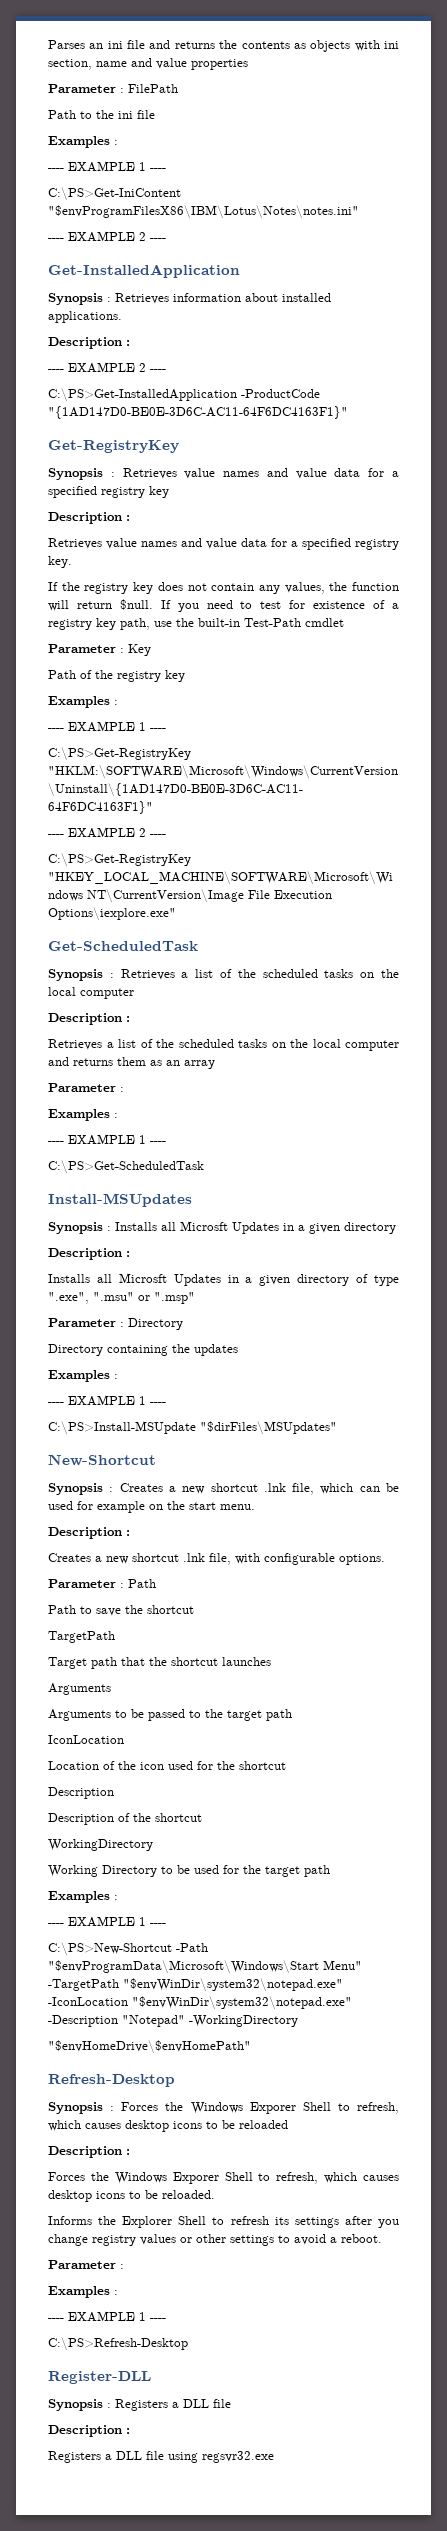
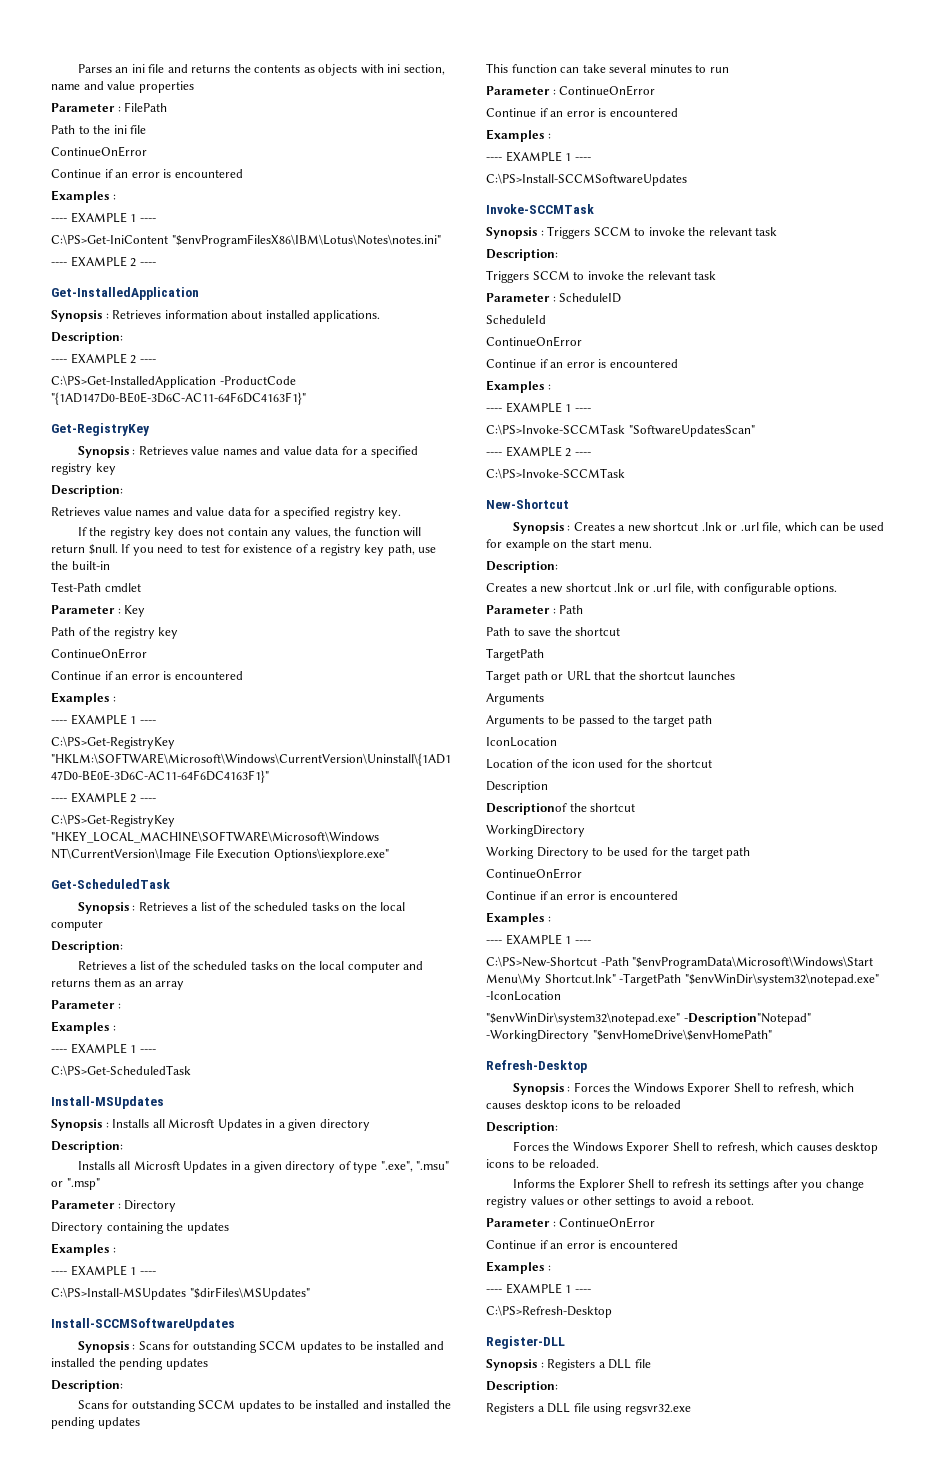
(155, 114) none -> [51,146,147,157] [51,169,243,178] // ContinueOnError // Continue if an error is encountered
[48,337,130,349] Description : -> [51,332,123,344] Description:
[48,512,130,524] Description : -> [51,485,123,497] Description:
(240, 622) none -> (110, 565) //
(185, 676) none -> [51,648,147,659] [51,671,243,680] // ContinueOnError // Continue if an error is encountered
[48,1013,130,1025] Description : -> [51,941,123,953] Description:
[48,1248,130,1260] Description : -> [51,1141,123,1153] Description:
[48,1421,196,1435] C:\PS>Install-MSUpdate -> [51,1287,186,1300] C:\PS>Install-MSUpdates
(337, 1428) none -> [51,1318,235,1331] [77,1341,444,1353] [51,1358,208,1370] [51,1380,123,1392] [77,1400,451,1412] [51,1417,140,1429] [486,63,729,73] [486,85,656,96] [486,108,678,117] [486,129,551,142] [486,151,591,162] [486,173,687,186] [486,204,594,214] [486,226,778,239] [486,249,558,261] [486,270,717,283] [486,293,622,303] [486,315,546,324] [486,336,582,347] [486,359,678,368] [486,380,551,393] [486,402,591,413] [486,424,755,437] [486,446,591,457] [486,468,625,479] // Install-SCCMSoftwareUpdates // Synopsis : Scans for outstanding SCCM updates to be installed and installed the pending updates // Description: // Scans for outstanding SCCM updates to be installed and installed the pending updates // This function can take several minutes to run // Parameter : ContinueOnError // Continue if an error is encountered // Examples : // ---- EXAMPLE 1 ---- // C:\PS>Install-SCCMSoftwareUpdates // Invoke-SCCMTask // Synopsis : Triggers SCCM to invoke the relevant task // Description: // Triggers SCCM to invoke the relevant task // Parameter : ScheduleID // ScheduleId // ContinueOnError // Continue if an error is encountered // Examples : // ---- EXAMPLE 1 ---- // C:\PS>Invoke-SCCMTask "SoftwareUpdatesScan" // ---- EXAMPLE 2 ---- // C:\PS>Invoke-SCCMTask
(286, 1487) none -> [725,522,759,531] or .url
[48,1527,130,1539] [48,1553,205,1564] Description : // Creates a new shortcut .lnk -> [486,561,558,573] [486,583,672,593] Description: // Creates a new shortcut .lnk or .url
(117, 1663) none -> [551,671,591,681] or URL
[48,1813,130,1825] Description of -> [486,803,567,815] Descriptionof
(330, 1871) none -> [486,868,582,879] [486,891,678,900] // ContinueOnError // Continue if an error is encountered
[323,1960,362,1970] Menu" -> [486,973,616,986] Menu\My Shortcut.lnk"
[132,1996,352,2010] [48,2015,185,2027] "$envWinDir\system32\notepad.exe" -Description "Notepad" -> [486,1012,811,1025] // "$envWinDir\system32\notepad.exe" -Description"Notepad"
(298, 2021) // -> (589, 1036) none
[48,2146,130,2158] Description : -> [486,1122,558,1134] Description:
(124, 2266) none -> [559,1217,656,1228] [486,1240,678,1249] ContinueOnError // Continue if an error is encountered
[48,2425,130,2437] Description : -> [486,1381,558,1393] Description:

